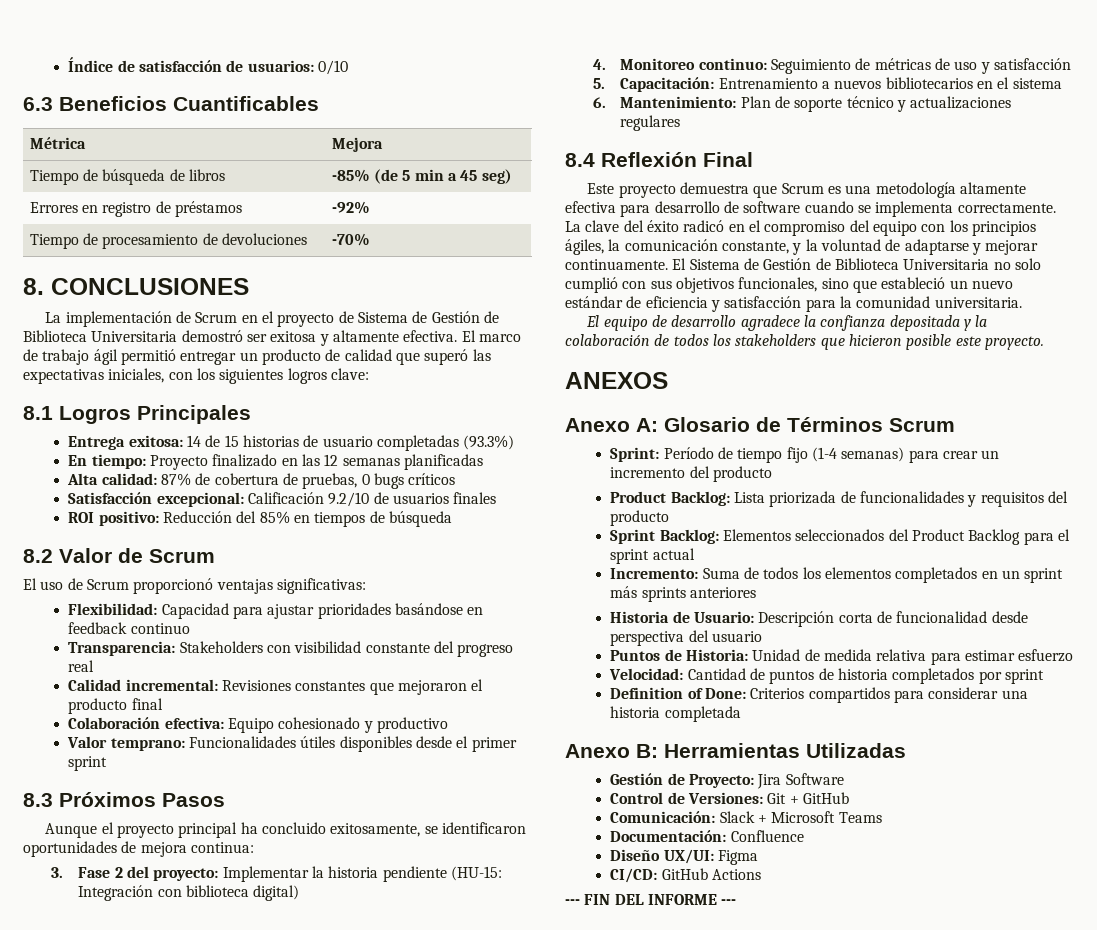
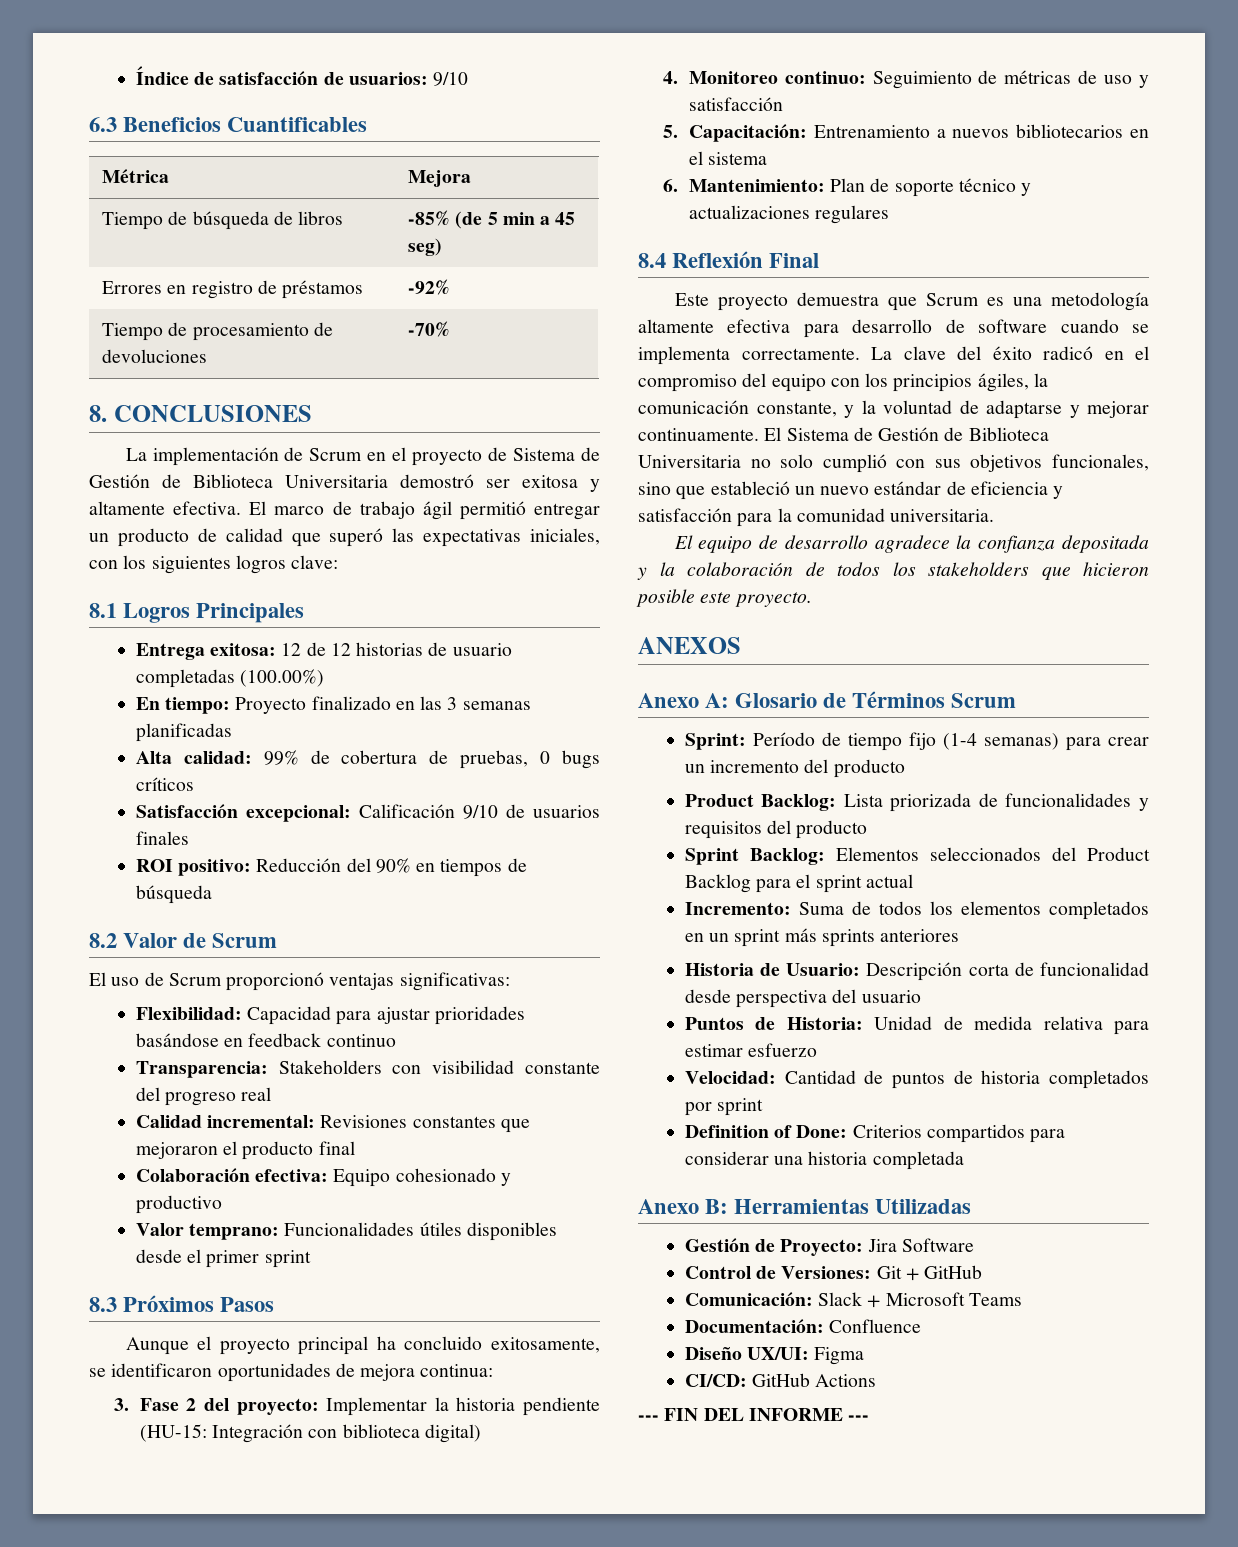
[317,60,348,75] 0/10 -> [433,72,469,86] 9/10
[186,435,239,447] 14 de 15 -> [281,642,351,656] 12 de 12
[463,435,515,450] (93.3%) -> [240,669,325,687] (100.00%)
[324,454,339,466] 12 -> [447,697,458,710] 3
[160,473,191,486] 87% -> [263,750,299,765] 99%
[328,492,370,507] 9.2/10 -> [462,805,498,819] 9/10
[259,511,290,524] 85% -> [375,858,411,873] 90%

